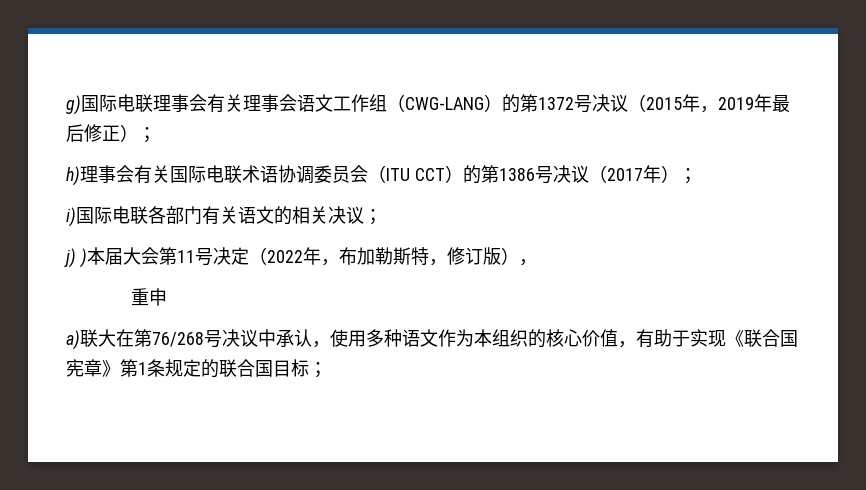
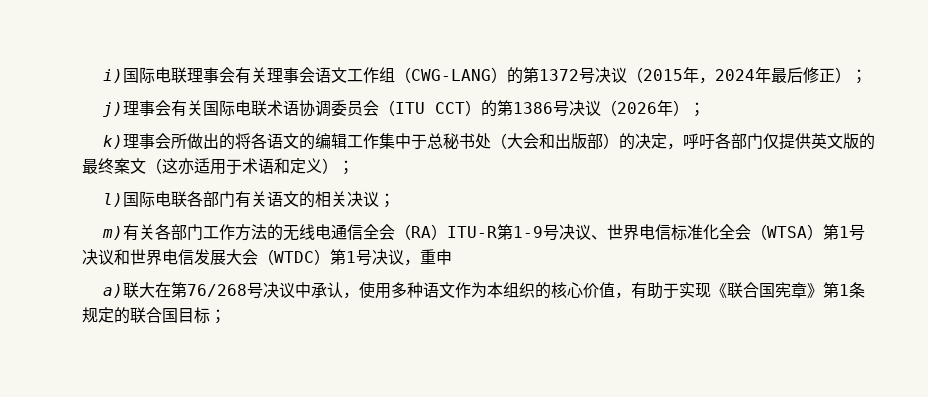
[66,95,81,115] g) -> [102,69,123,83] i)
[718,97,754,110] 2019 -> [714,69,755,81] 2024
[66,166,80,186] h) -> [102,102,123,117] j)
[606,168,643,181] 2017 -> [616,102,657,114] 2026
[66,207,76,227] i) -> [102,133,875,150] [82,158,354,175] [102,193,123,207] k)理事会所做出的将各语文的编辑工作集中于总秘书处（大会和出版部）的决定，呼吁各部门仅提供英文版的最终案文（这亦适用于术语和定义）； // l)
[64,247,537,268] j) )本届大会第11号决定（2022年，布加勒斯特，修订版）， // -> [101,224,865,241] [82,249,420,266] m)有关各部门工作方法的无线电通信全会（RA）ITU-R第1-9号决议、世界电信标准化全会（WTSA）第1号决议和世界电信发展大会（WTDC）第1号决议，

